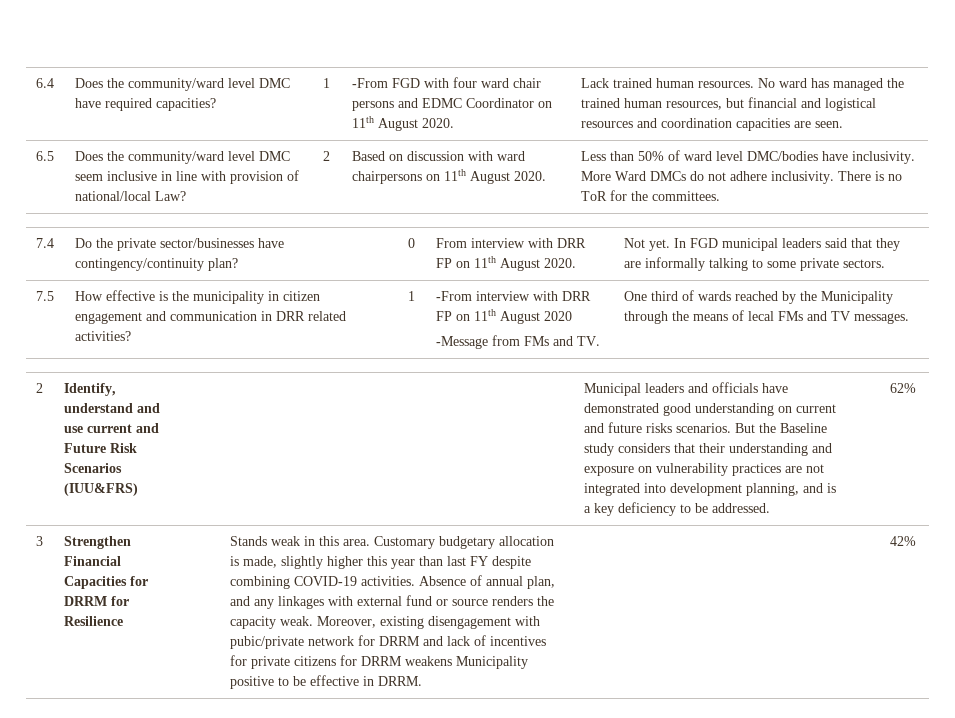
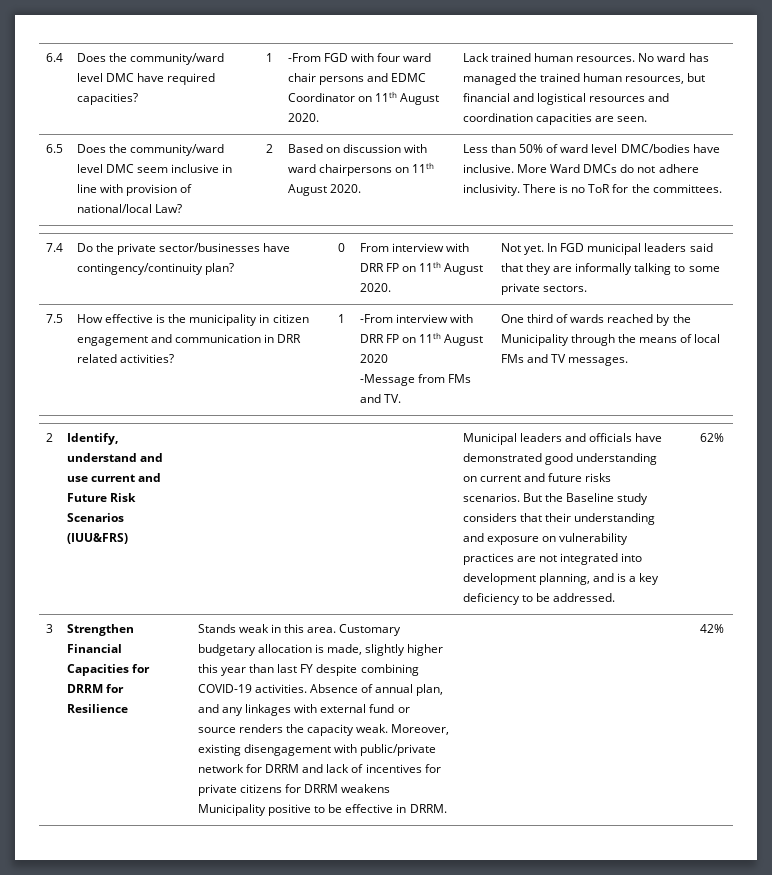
[852,151,916,164] inclusivity. -> [462,164,514,173] inclusive.
[748,311,775,321] lecal -> [694,334,721,343] local
[230,636,305,649] pubic/private -> [360,744,437,756] public/private

